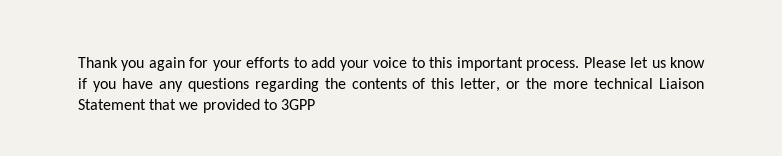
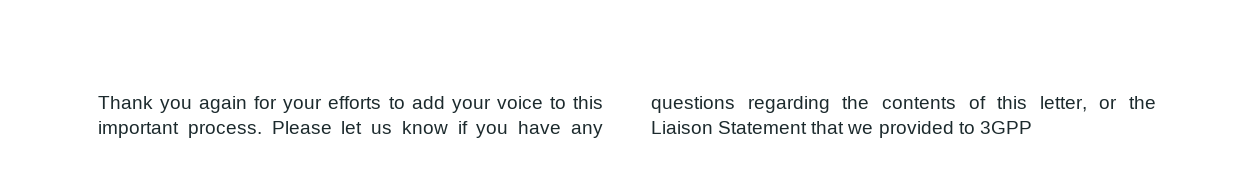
[553,78,654,89] more technical -> (1156, 102) none

